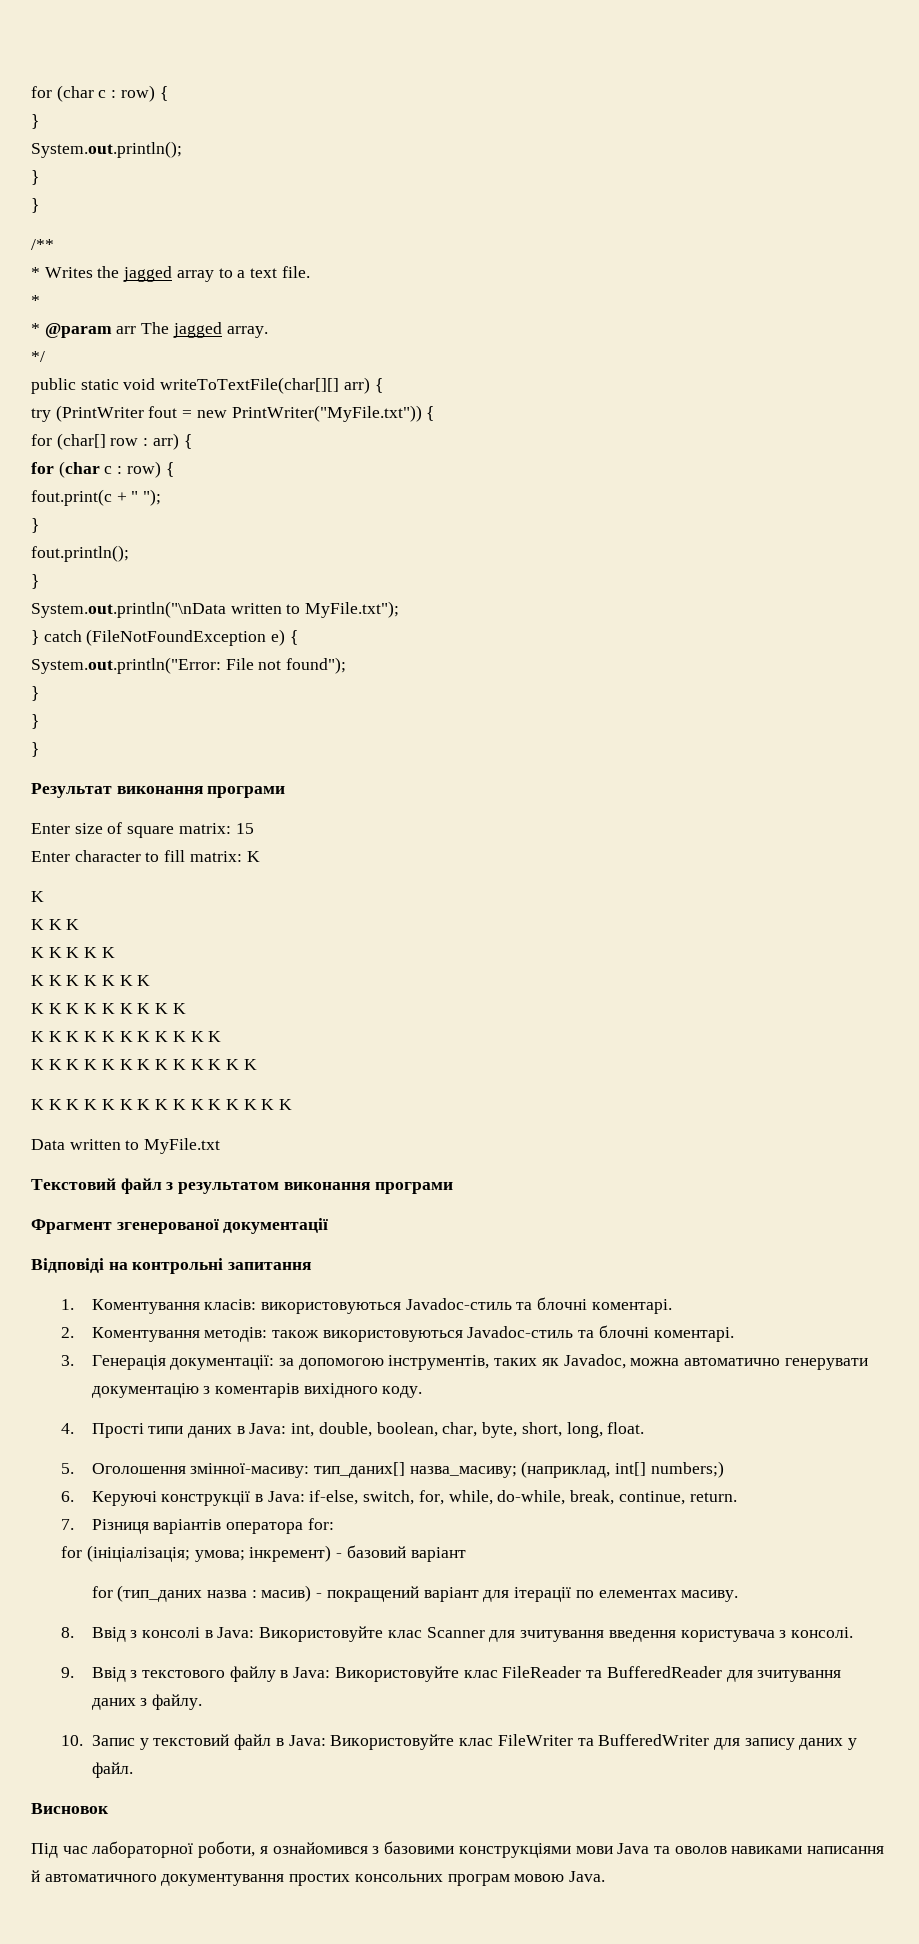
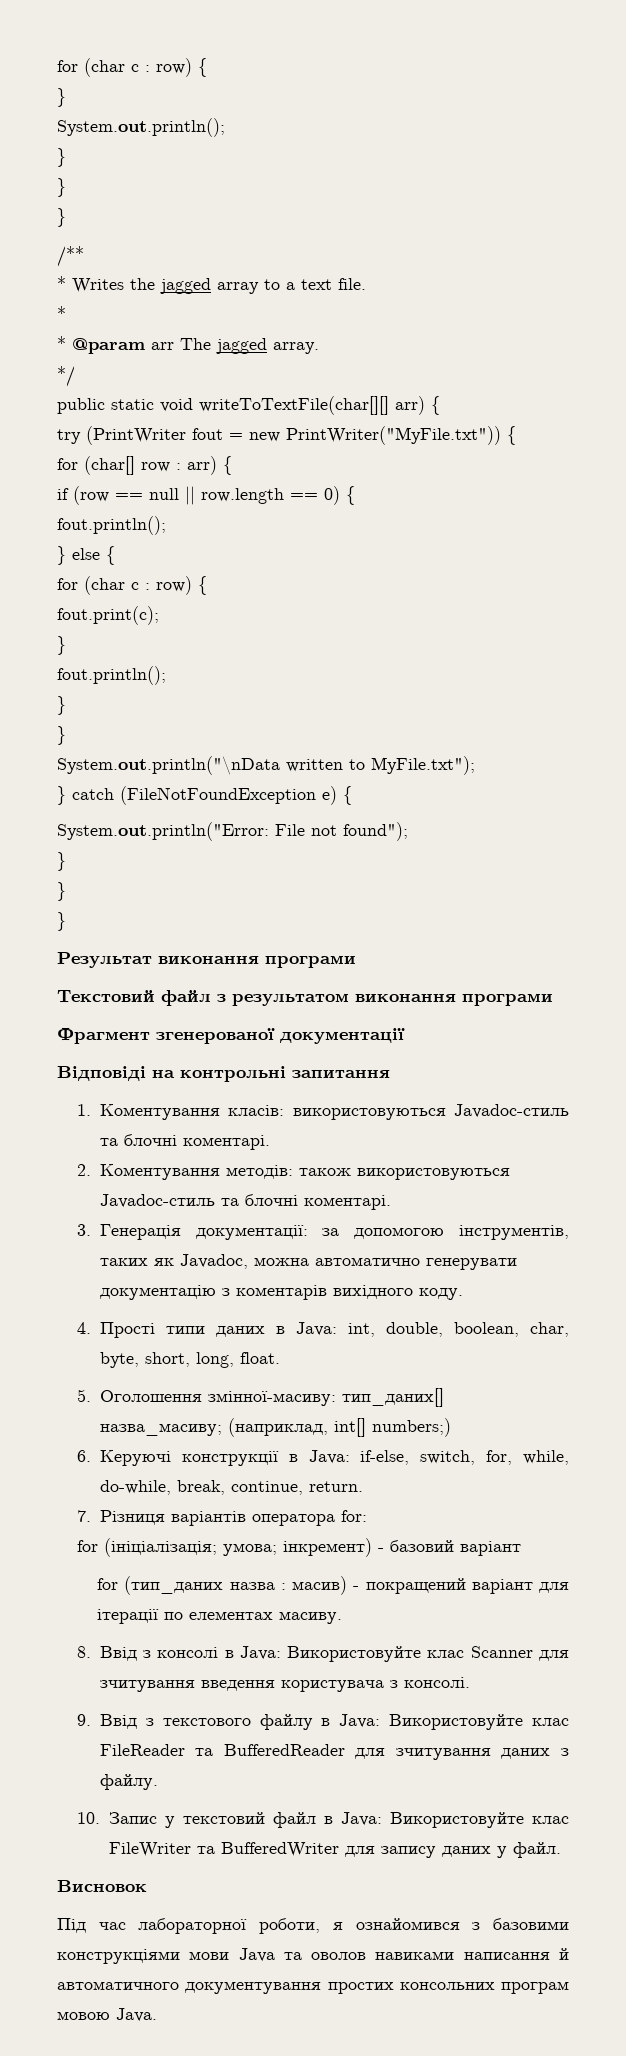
(39, 205) none -> [57,208,66,227] // }
[31,461,174,478] [31,489,162,506] // for (char c : row) { // fout.print(c + " "); -> [57,486,355,505] [57,516,166,535] [57,546,115,565] [57,576,207,595] [57,606,159,625] // if (row == null || row.length == 0) { // fout.println(); // } else { // for (char c : row) { // fout.print(c);
(39, 581) none -> [57,726,66,745] // }
[31,822,254,838] [31,850,260,862] [31,891,44,902] [31,919,80,930] [31,947,115,958] [31,975,151,986] [31,1003,186,1014] [31,1031,222,1042] [31,1059,257,1070] [31,1099,293,1110] [31,1138,221,1154] // Enter size of square matrix: 15 // Enter character to fill matrix: K // K // K K K // K K K K K // K K K K K K K // K K K K K K K K K // K K K K K K K K K K K // K K K K K K K K K K K K K // K K K K K K K K K K K K K K K // Data written to MyFile.txt -> (356, 961) none

